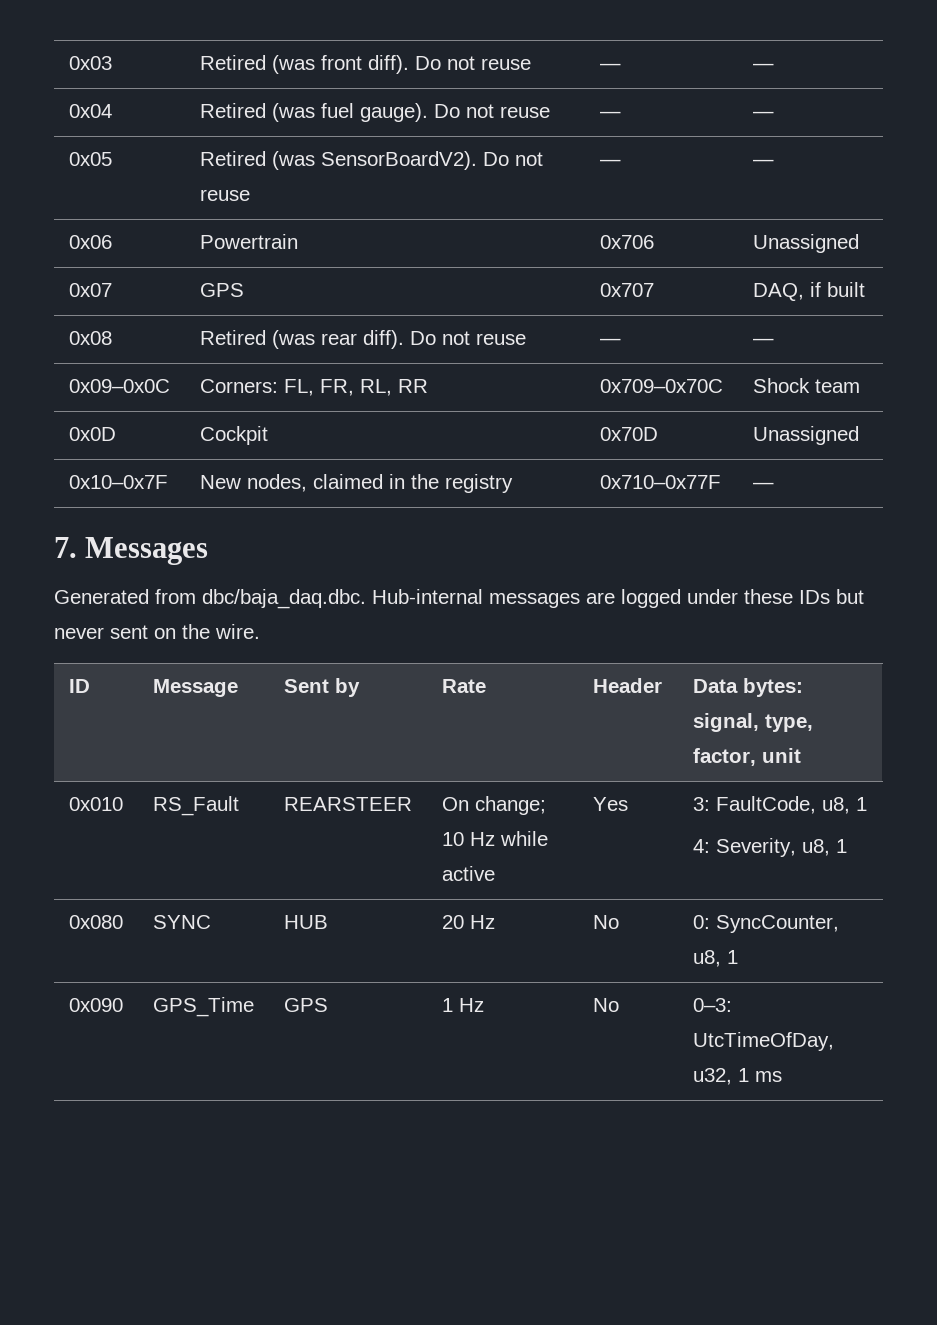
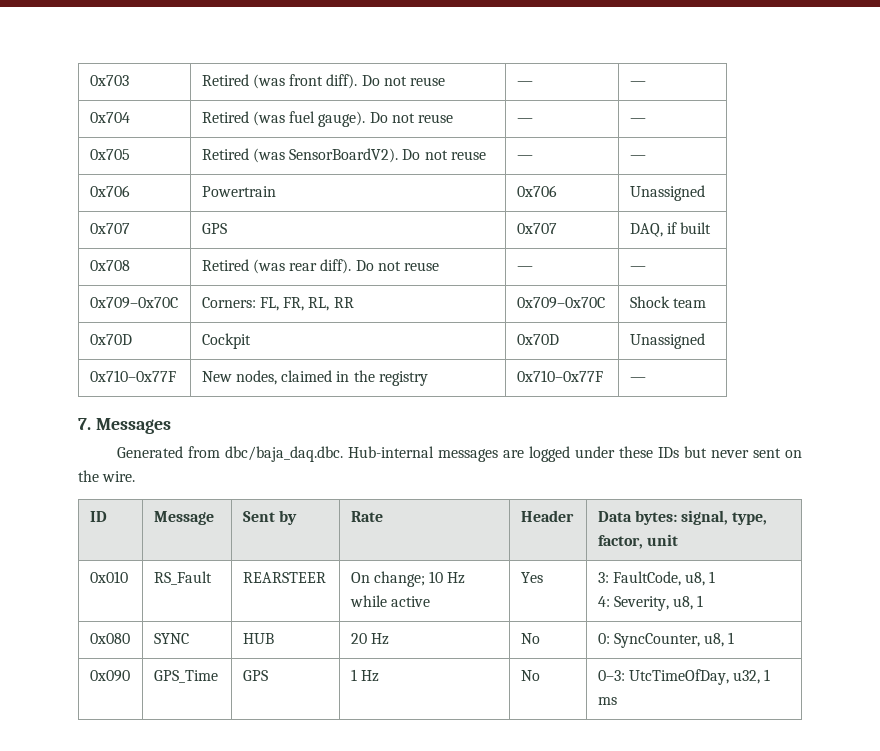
[68,56,112,70] 0x03 -> [89,75,129,86] 0x703
[68,104,112,118] 0x04 -> [89,112,130,123] 0x704
[68,152,112,166] 0x05 -> [89,149,130,160] 0x705
[68,235,112,249] 0x06 -> [89,185,130,197] 0x706
[68,283,112,297] 0x07 -> [89,223,130,234] 0x707
[68,331,112,345] 0x08 -> [89,260,130,271] 0x708
[68,379,170,393] 0x09–0x0C -> [89,297,178,309] 0x709–0x70C
[68,427,116,441] 0x0D -> [89,334,132,345] 0x70D
[68,475,168,489] 0x10–0x7F -> [89,370,176,382] 0x710–0x77F

